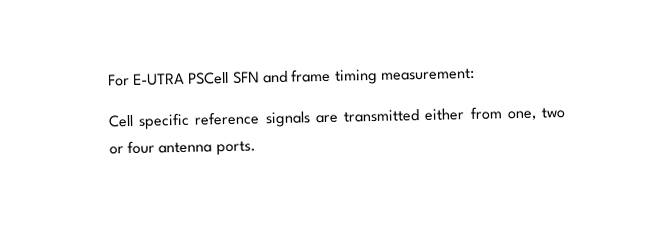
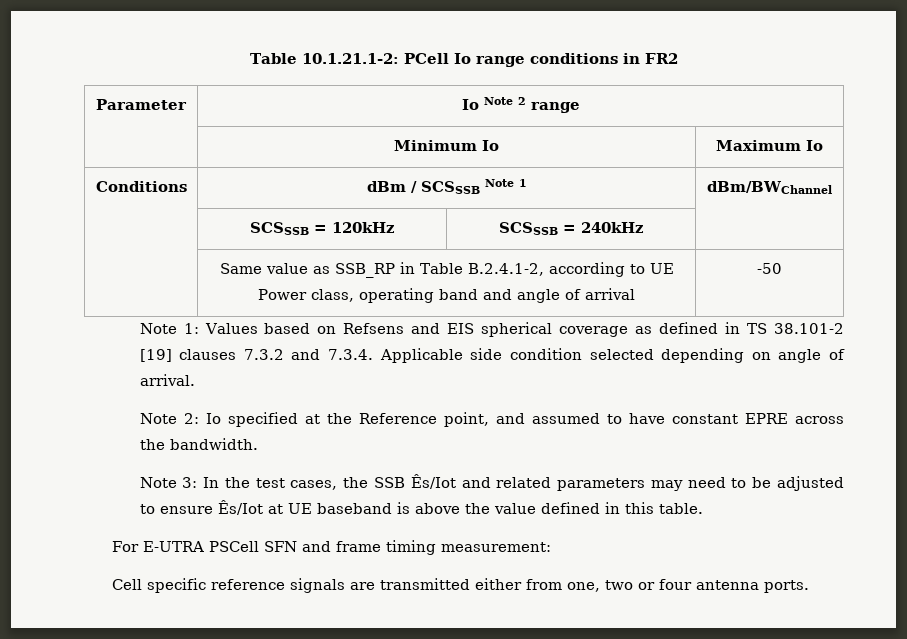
(107, 80) none -> [250,53,678,67] [96,99,187,110] [461,97,580,113] [394,140,499,151] [716,140,823,151] [95,181,187,192] [366,179,527,194] [707,181,832,194] [249,222,395,235] [498,222,644,235] [219,262,674,278] [258,288,635,303] [757,263,782,274] [139,322,844,337] [139,348,845,363] [139,374,195,386] [139,412,844,427] [139,438,258,450] [139,474,845,491] [139,500,703,515] Table 10.1.21.1-2: PCell Io range conditions in FR2 // Parameter | Io Note 2 range // | Minimum Io | Maximum Io // Conditions | dBm / SCSSSB Note 1 | dBm/BWChannel // | SCSSSB = 120kHz | SCSSSB = 240kHz | // | Same value as SSB_RP in Table B.2.4.1-2, according to UE Power class, operating band and angle of arrival | -50 // Note 1: Values based on Refsens and EIS spherical coverage as defined in TS 38.101-2 [19] clauses 7.3.2 and 7.3.4. Applicable side condition selected depending on angle of arrival. // Note 2: Io specified at the Reference point, and assumed to have constant EPRE across the bandwidth. // Note 3: In the test cases, the SSB Ês/Iot and related parameters may need to be adjusted to ensure Ês/Iot at UE baseband is above the value defined in this table. //

